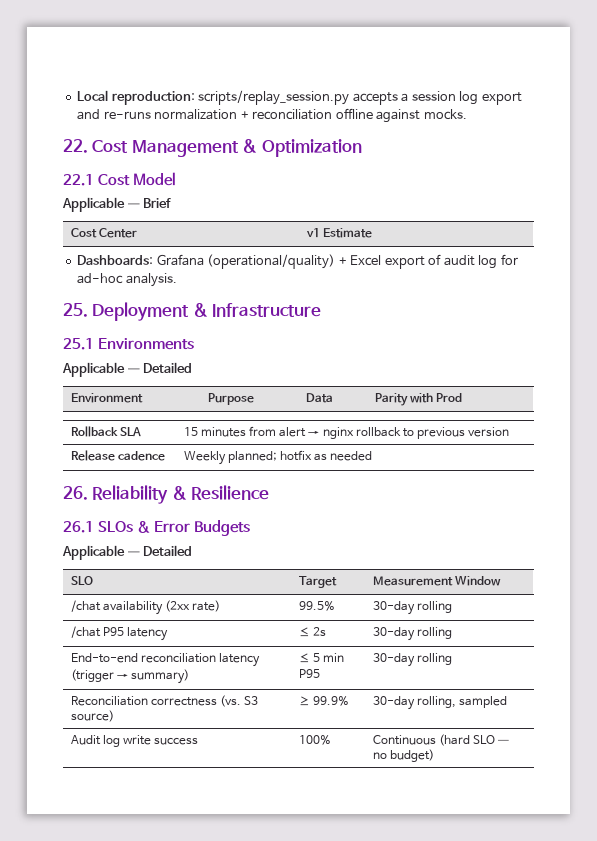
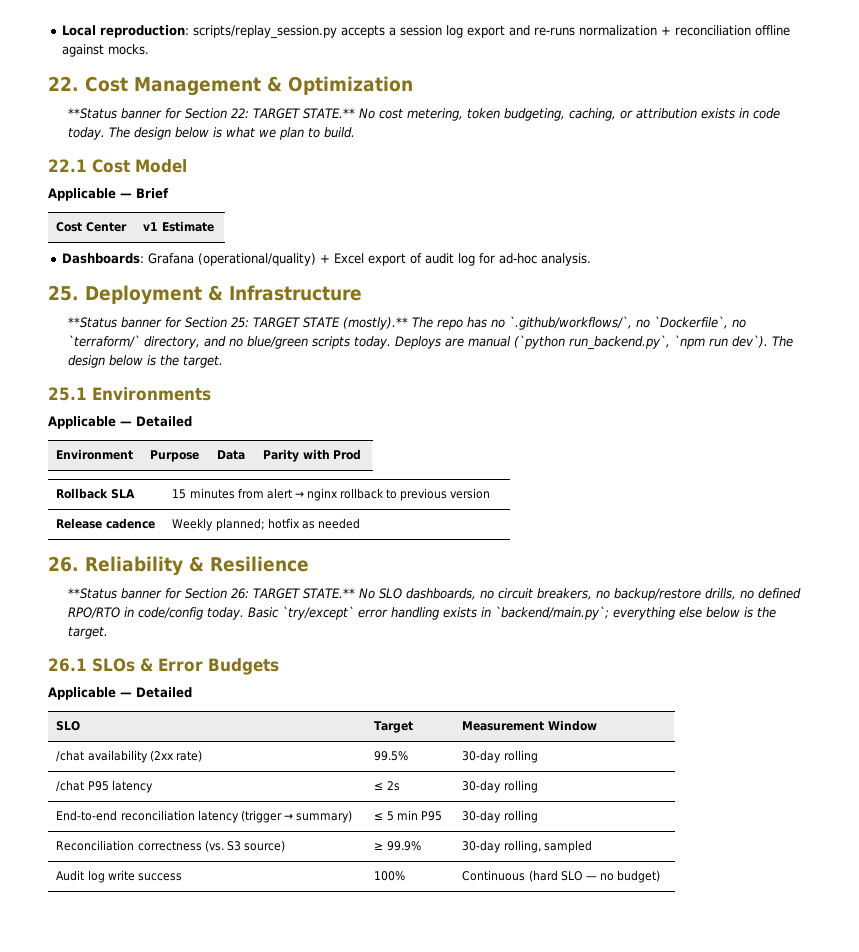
(362, 148) none -> [67,108,780,121] [67,127,355,140] // **Status banner for Section 22: TARGET STATE.** No cost metering, token budgeting, caching, or attribution exists in code today. The design below is what we plan to build.
(322, 310) none -> [67,316,746,330] [67,335,793,350] [67,355,223,368] // **Status banner for Section 25: TARGET STATE (mostly).** The repo has no `.github/workflows/`, no `Dockerfile`, no `terraform/` directory, and no blue/green scripts today. Deploys are manual (`python run_backend.py`, `npm run dev`). The design below is the target.
(270, 492) none -> [67,588,801,601] [67,606,776,620] [67,626,108,639] // **Status banner for Section 26: TARGET STATE.** No SLO dashboards, no circuit breakers, no backup/restore drills, no defined RPO/RTO in code/config today. Basic `try/except` error handling exists in `backend/main.py`; everything else below is the target.

